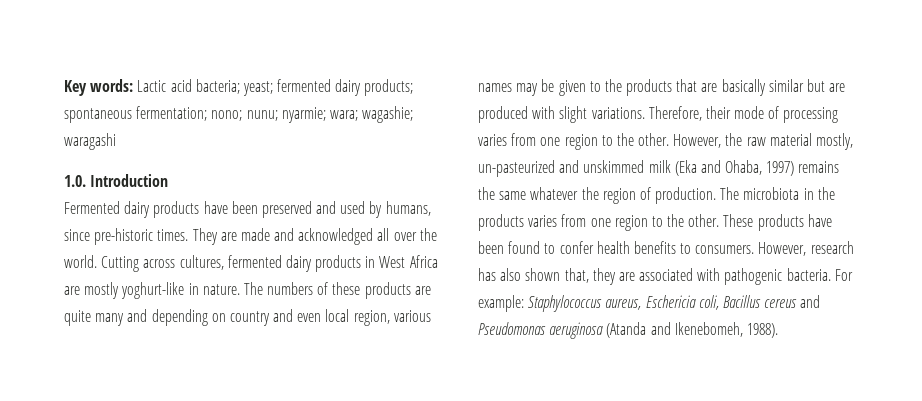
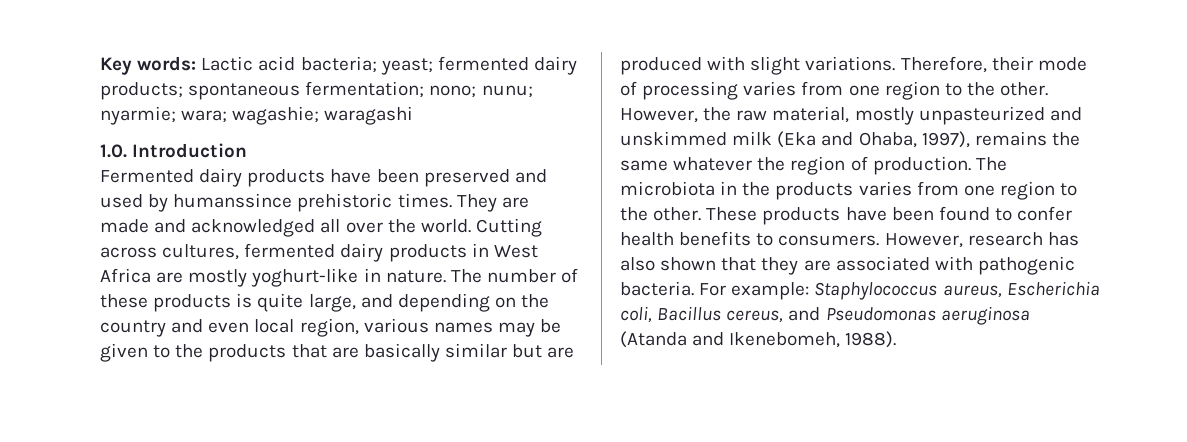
[385,201,431,216] [64,228,154,245] humans, since pre-historic -> [173,193,393,212] humanssince prehistoric
[267,282,314,295] numbers -> [486,269,556,283] number
[414,286,431,295] [64,310,125,326] are quite many -> [236,293,356,312] is quite large,
(226, 317) none -> [521,294,550,308] the
[769,133,854,150] [478,160,555,177] material mostly, un-pasteurized -> [772,106,1045,125] material, mostly unpasteurized
[766,161,795,176] 1997) -> [921,131,970,148] 1997),
[564,268,589,283] that, -> [721,257,757,271] that
[645,295,696,308] Eschericia -> [1006,281,1100,296] Escherichia
[764,299,798,308] cereus -> [726,310,784,323] cereus,

